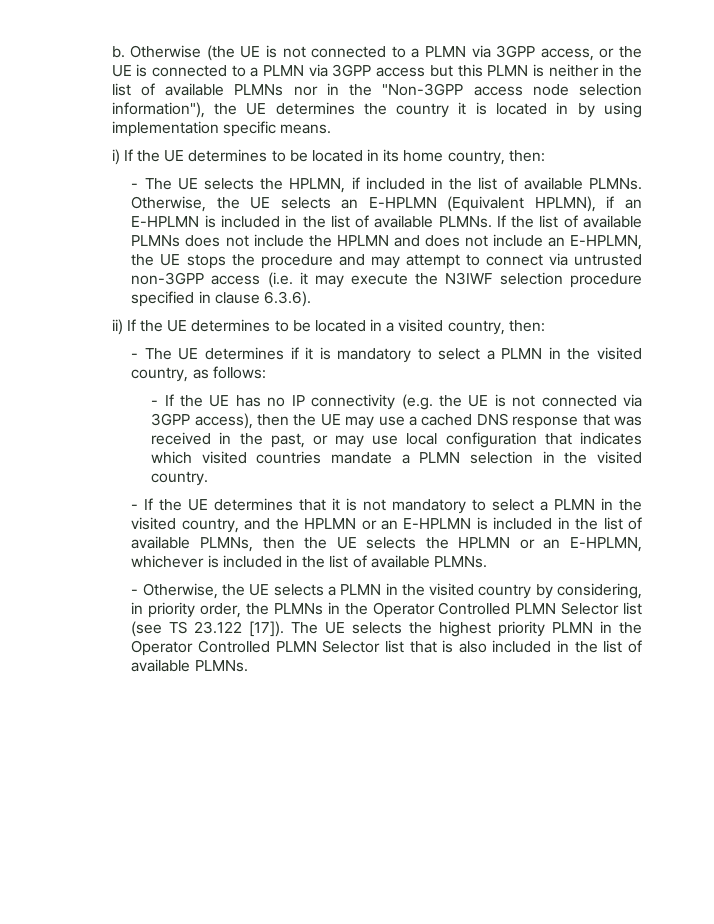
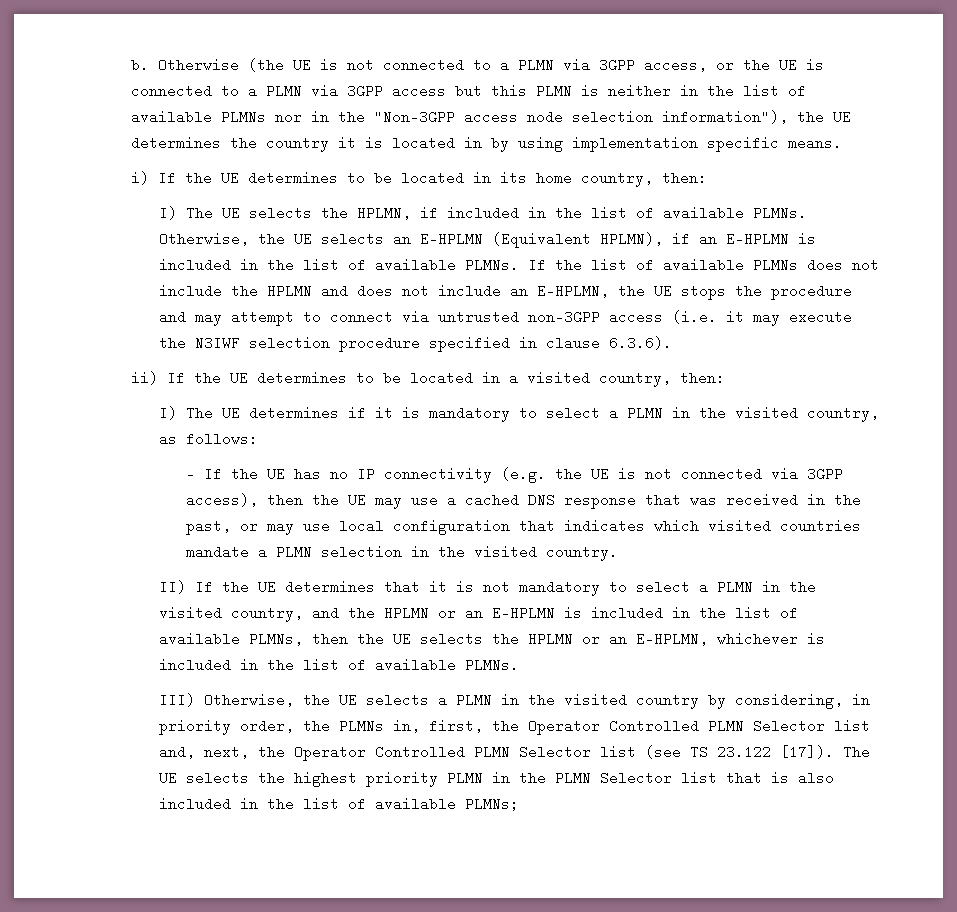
[131,183,139,189] - -> [158,206,177,220] I)
[131,353,139,359] - -> [158,406,177,420] I)
[131,504,139,510] - -> [158,580,186,594] II)
[131,589,139,595] - -> [158,693,195,707] III)
[327,602,340,614] in -> [392,719,870,735] [158,745,249,759] in, first, the Operator Controlled PLMN Selector list and, next,
[131,640,271,656] Operator Controlled -> (546, 778) none
[194,660,248,672] PLMNs. -> [464,797,519,811] PLMNs;

